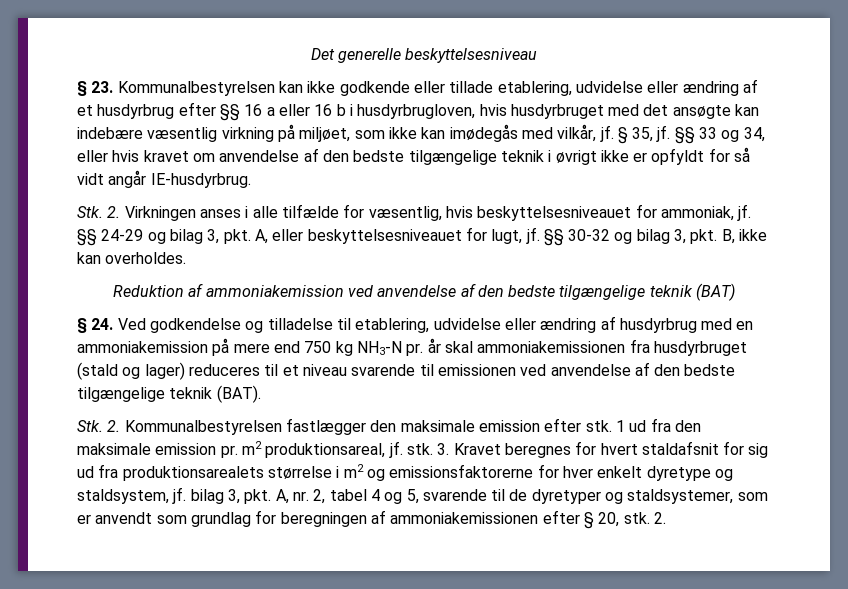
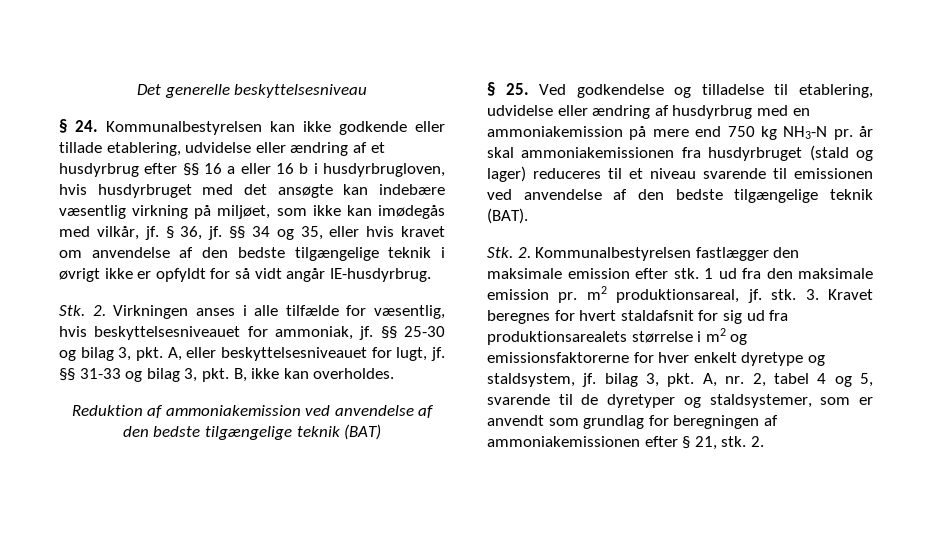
[91,81,114,93] 23. -> [75,120,98,132] 24.
[632,125,765,144] 35, jf. §§ 33 og 34, -> [180,226,323,240] 36, jf. §§ 34 og 35,
[101,229,144,241] 24-29 -> [403,326,445,337] 25-30
[568,229,611,241] 30-32 -> [79,368,121,379] 31-33
[91,318,114,330] 24. -> [505,83,529,95] 25.
[598,512,620,527] 20, -> [694,436,717,450] 21,

